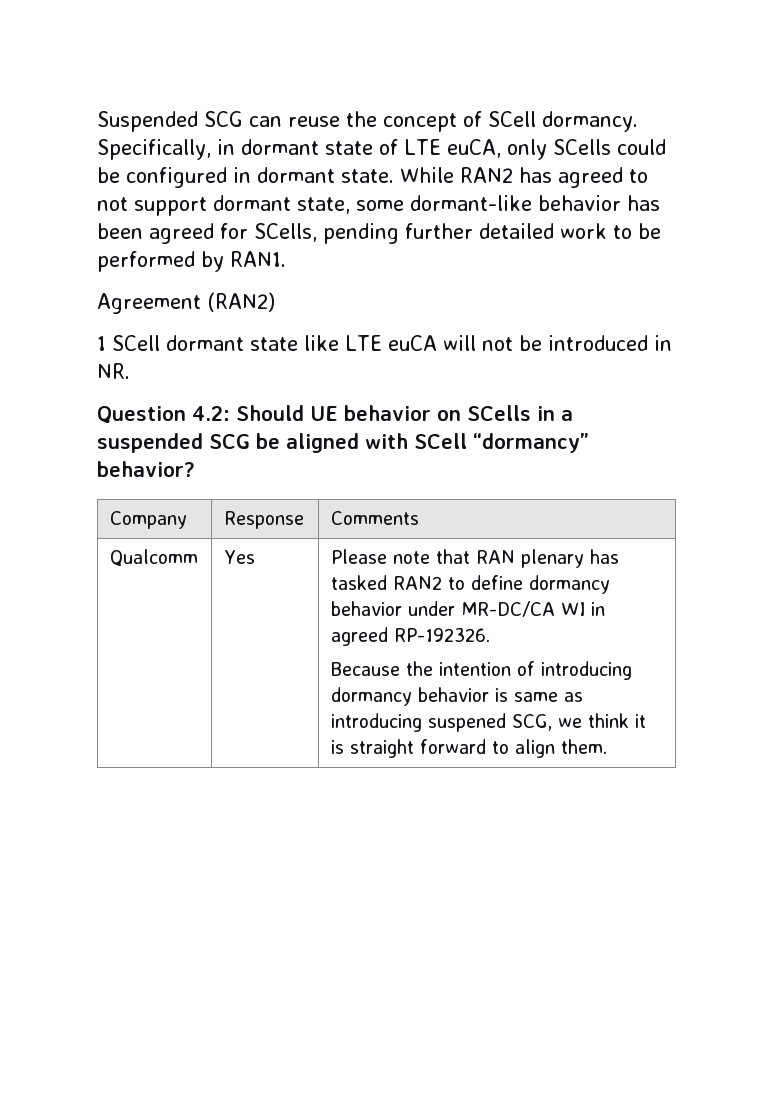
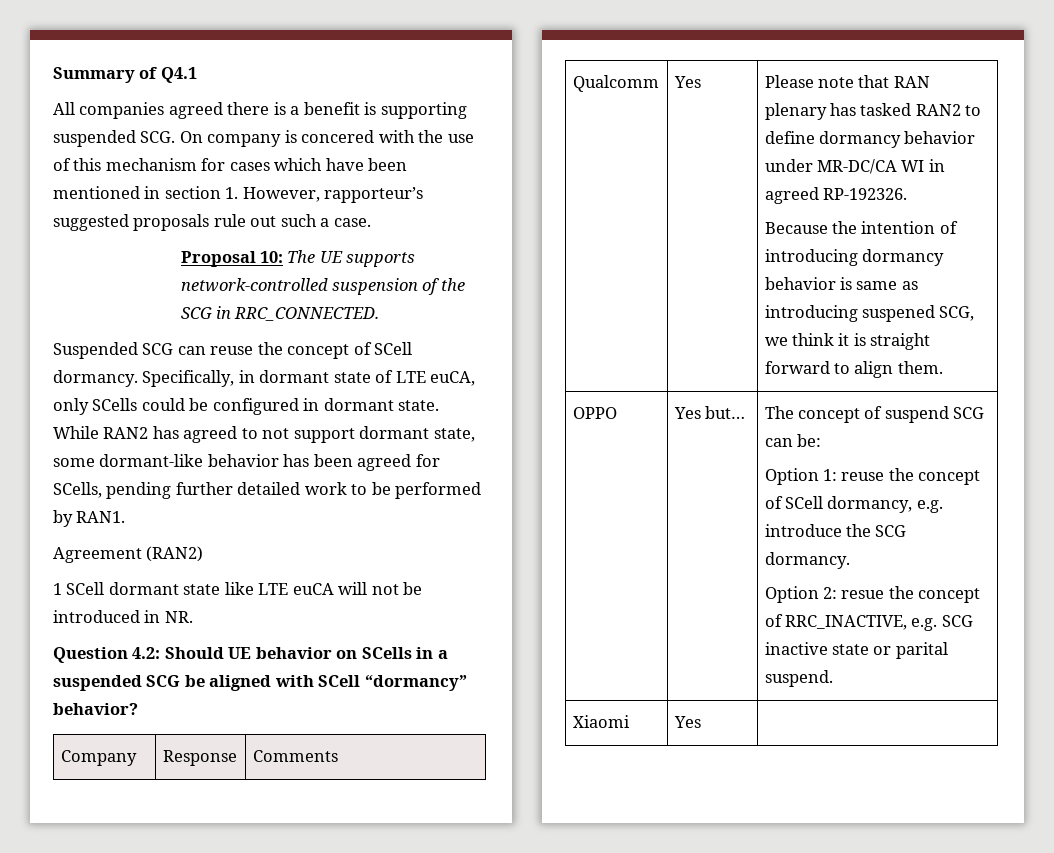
(97, 121) none -> [53,67,197,83] [53,102,467,119] [53,130,474,147] [53,158,408,171] [53,186,424,203] [53,214,371,231] [180,250,416,267] [180,278,465,295] [180,306,380,321] Summary of Q4.1 // All companies agreed there is a benefit is supporting suspended SCG. On company is concered with the use of this mechanism for cases which have been mentioned in section 1. However, rapporteur’s suggested proposals rule out such a case. // Proposal 10: The UE supports network-controlled suspension of the SCG in RRC_CONNECTED. //
(607, 746) none -> [572,407,617,419] [673,406,745,419] [764,406,985,423] [764,434,821,447] [764,468,981,485] [764,496,943,513] [764,524,907,537] [764,552,850,569] [764,586,981,603] [764,614,973,631] [764,642,948,659] [764,670,833,687] [572,715,630,728] [673,716,701,728] // OPPO | Yes but… | The concept of suspend SCG can be: // Option 1: reuse the concept of SCell dormancy, e.g. introduce the SCG dormancy. // Option 2: resue the concept of RRC_INACTIVE, e.g. SCG inactive state or parital suspend. // Xiaomi | Yes |

